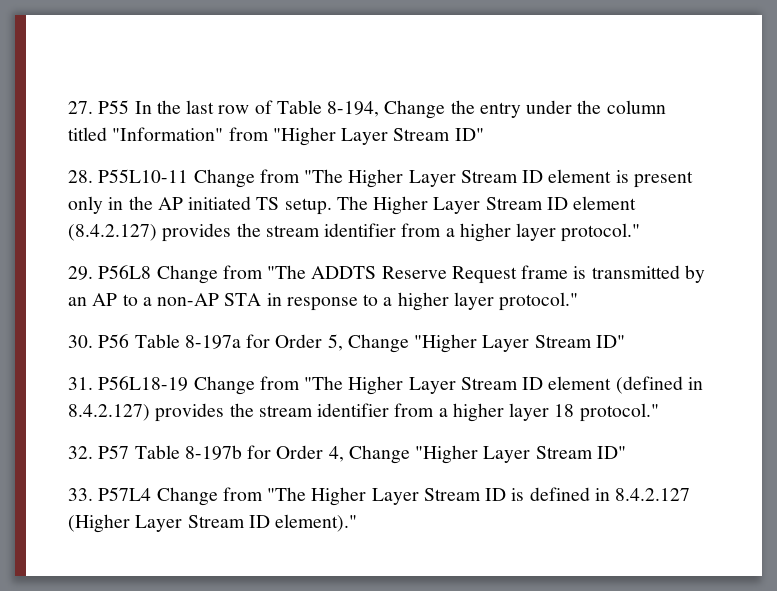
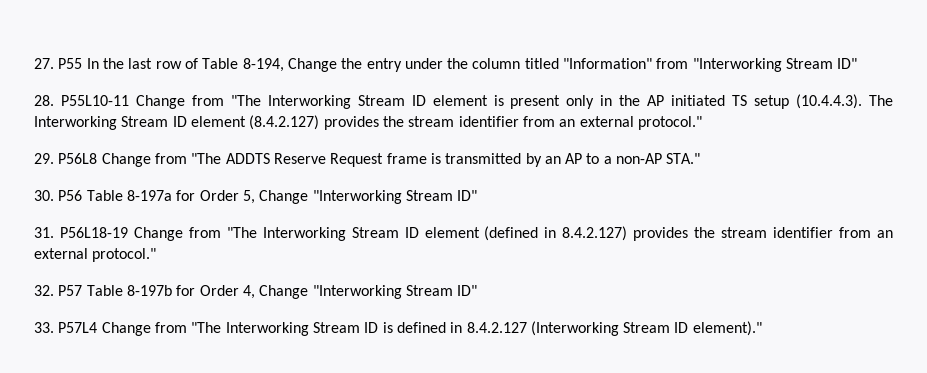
[272,127,389,146] "Higher Layer -> [692,58,782,72] "Interworking
[348,169,456,188] Higher Layer -> [267,95,351,109] Interworking
[284,196,481,215] setup. The Higher Layer -> [754,94,893,109] [34,116,117,130] setup (10.4.4.3). The Interworking
[445,223,557,242] a higher layer -> [559,116,634,127] an external
[224,292,579,311] STA in response to a higher layer protocol." -> [666,153,701,164] STA."
[414,334,530,353] "Higher Layer -> [312,190,402,204] "Interworking
[348,376,456,395] Higher Layer -> [262,227,346,241] Interworking
[438,403,575,422] a higher layer 18 -> [877,230,894,238] [34,248,88,259] an external
[415,445,531,464] "Higher Layer -> [312,285,402,299] "Interworking
[311,487,419,506] Higher Layer -> [225,322,309,336] Interworking
[68,514,183,533] (Higher Layer -> [530,321,619,336] (Interworking

